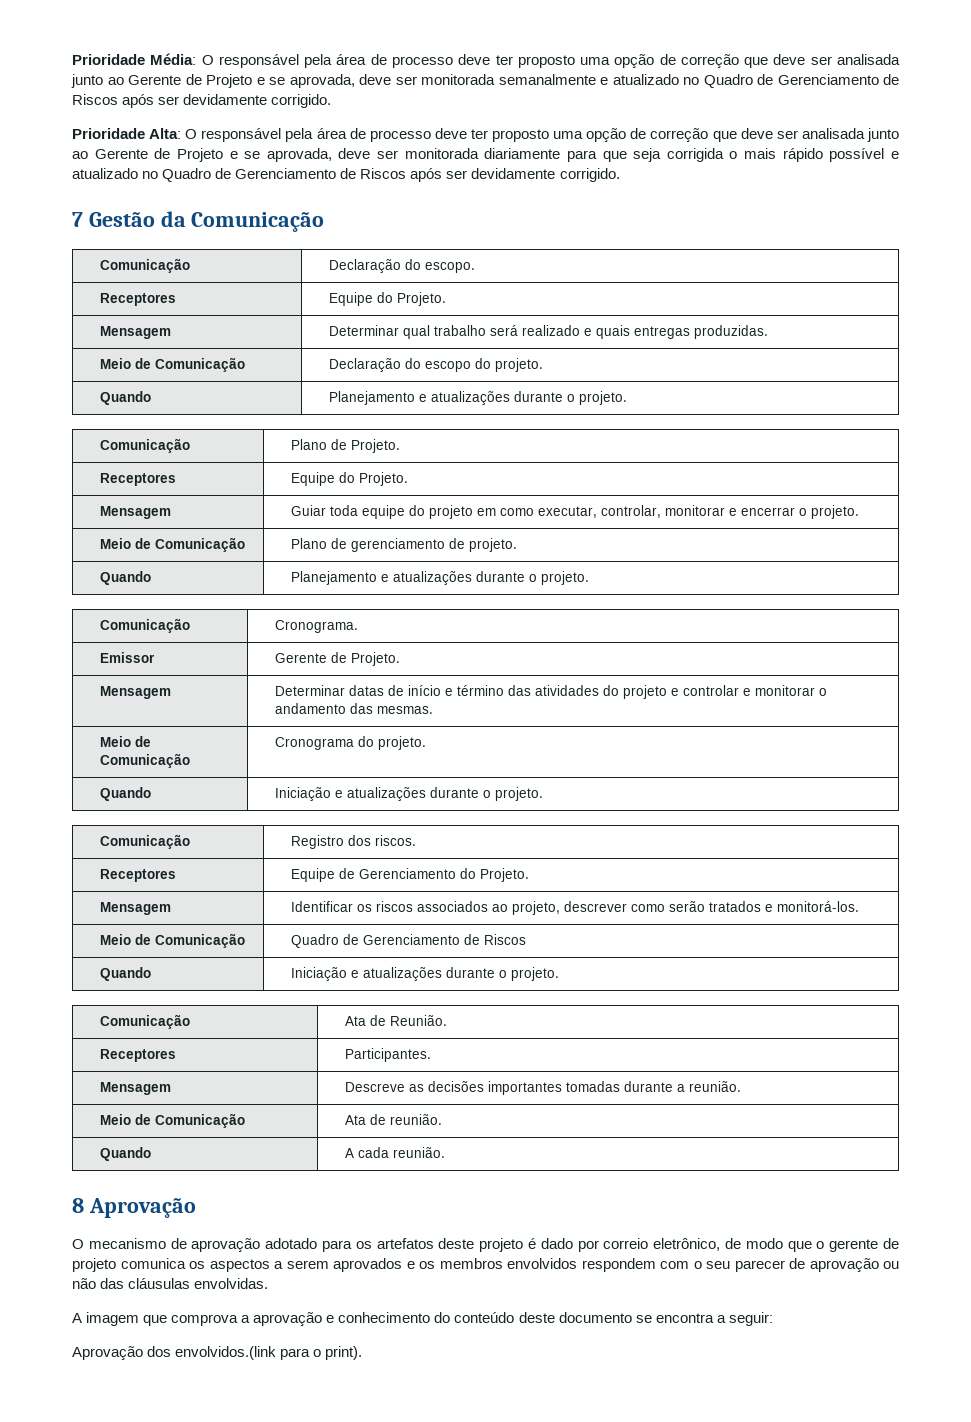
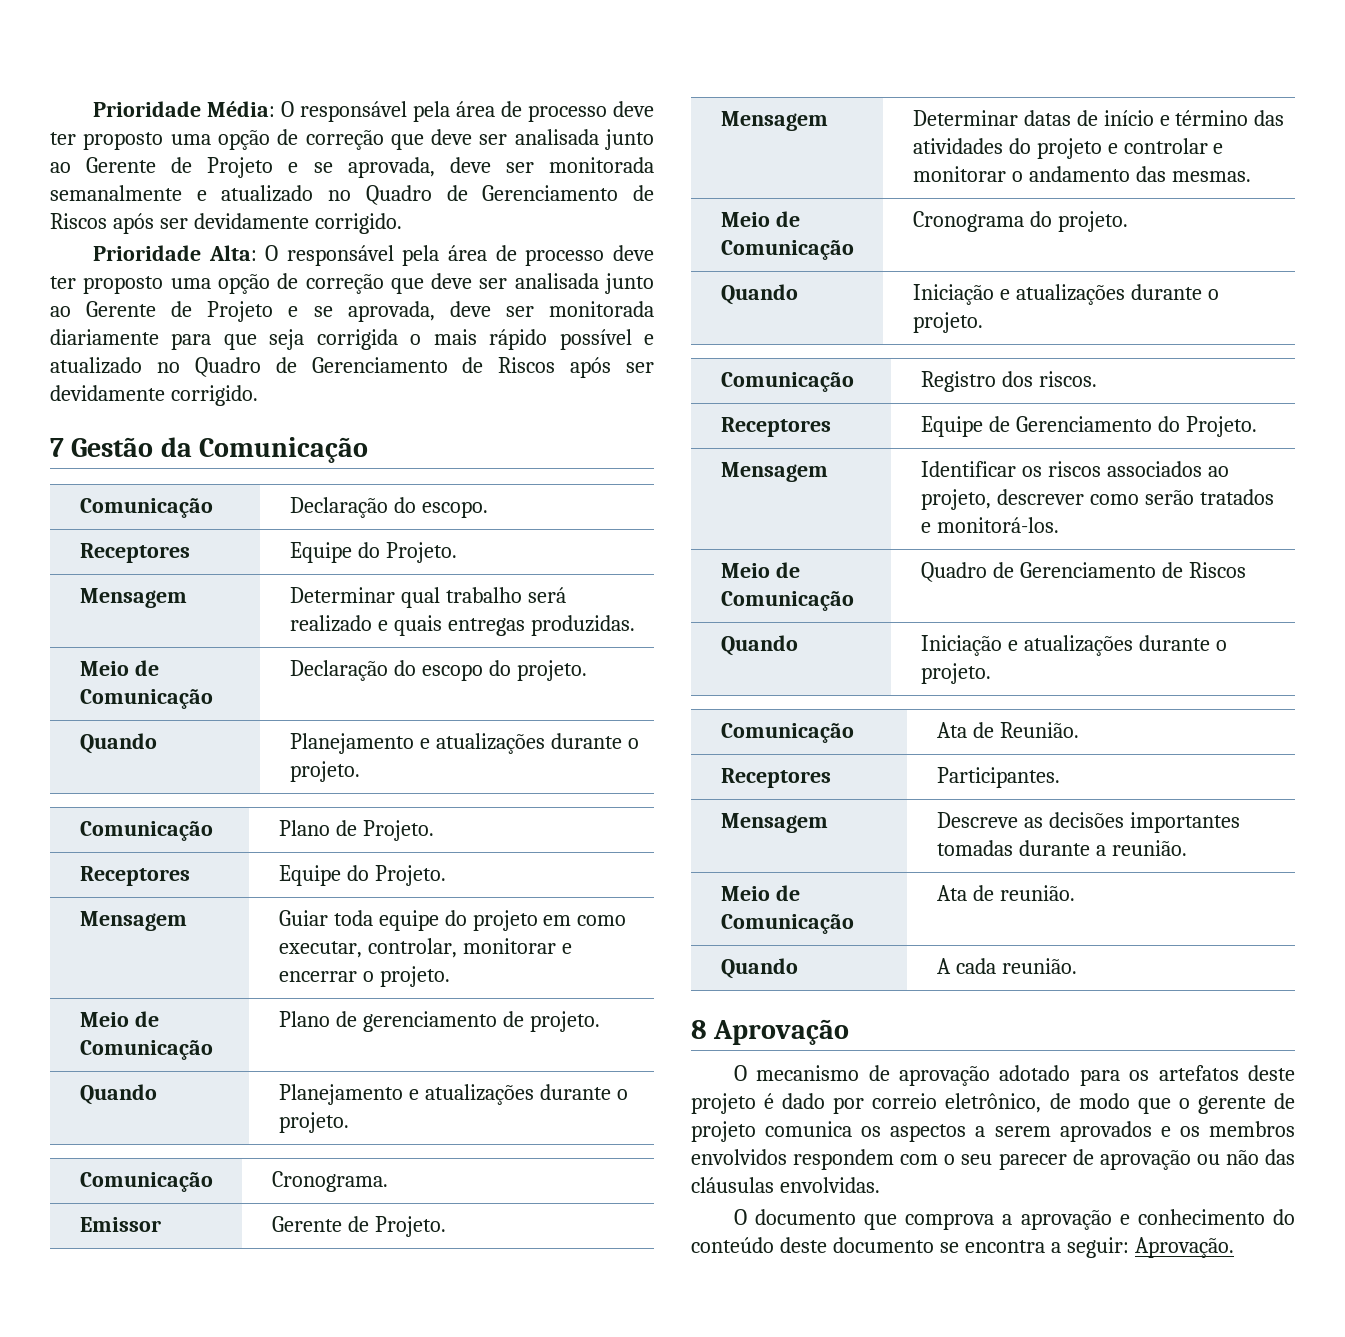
[72,1312,140,1326] A imagem -> [733,1209,857,1225] O documento
[72,1346,363,1360] // Aprovação dos envolvidos.(link para o print). -> [1134,1237,1234,1258] Aprovação.

